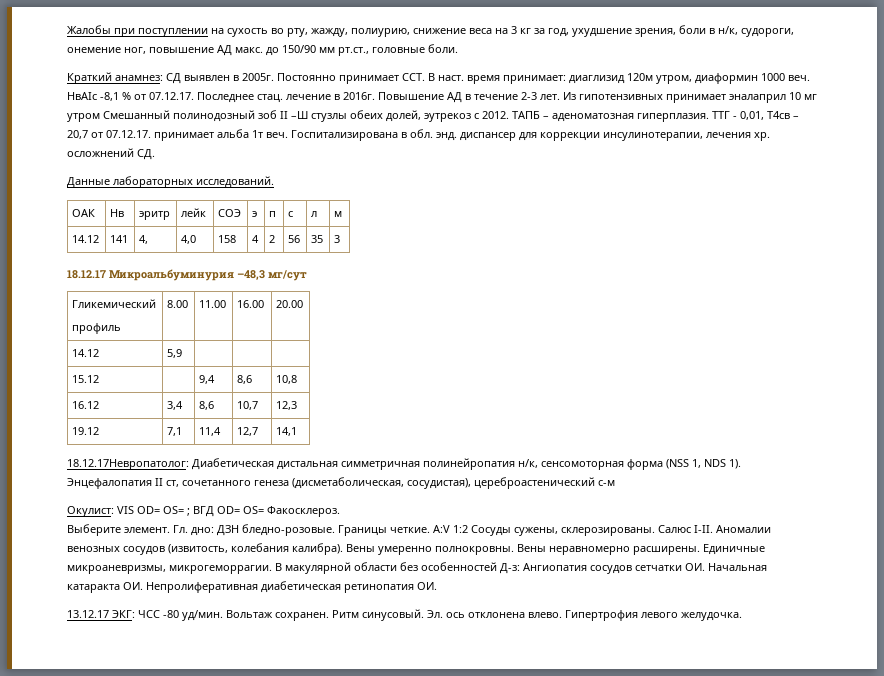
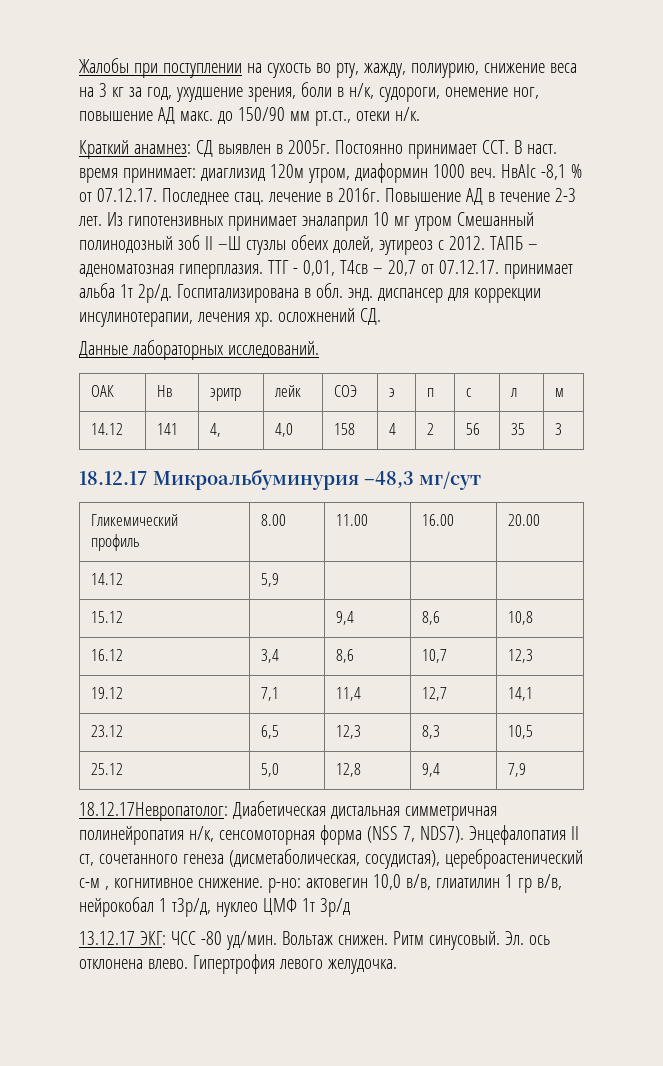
[372,44,458,53] головные боли. -> [355,107,420,121] отеки н/к.
[424,113,471,122] эутрекоз -> [378,240,433,255] эутиреоз
[266,132,288,138] веч. -> [137,284,172,303] 2р/д.
(298, 431) none -> [90,725,123,737] [260,725,279,739] [335,725,361,739] [421,725,440,739] [507,725,533,739] [90,763,123,775] [260,763,279,777] [335,763,361,777] [421,763,440,777] [507,763,526,777] // 23.12 | 6,5 | 12,3 | 8,3 | 10,5 // 25.12 | 5,0 | 12,8 | 9,4 | 7,9
[692,459,741,469] 1, NDS 1). -> [402,826,464,843] 7, NDS7).
[67,506,340,517] [67,524,771,536] [67,543,765,555] [67,562,767,574] [67,581,437,593] // Окулист: VIS OD= OS= ; ВГД OD= OS= Факосклероз. // Выберите элемент. Гл. дно: ДЗН бледно-розовые. Границы четкие. А:V 1:2 Сосуды сужены, склерозированы. Салюс I-II. Аномалии венозных сосудов (извитость, колебания калибра). Вены умеренно полнокровны. Вены неравномерно расширены. Единичные микроаневризмы, микрогеморрагии. В макулярной области без особенностей Д-з: Ангиопатия сосудов сетчатки ОИ. Начальная катаракта ОИ. Непролиферативная диабетическая ретинопатия ОИ. -> [104,874,562,893] [79,897,350,917] , когнитивное снижение. р-но: актовегин 10,0 в/в, глиатилин 1 гр в/в, нейрокобал 1 т3р/д, нуклео ЦМФ 1т 3р/д
[275,612,329,621] сохранен. -> [337,935,388,945] снижен.

